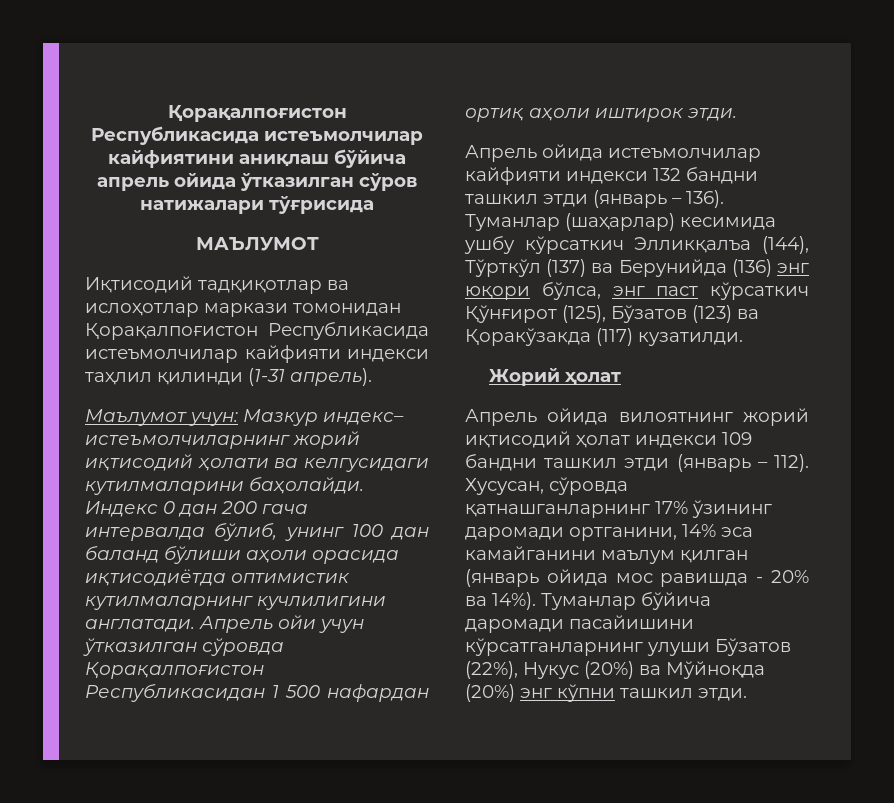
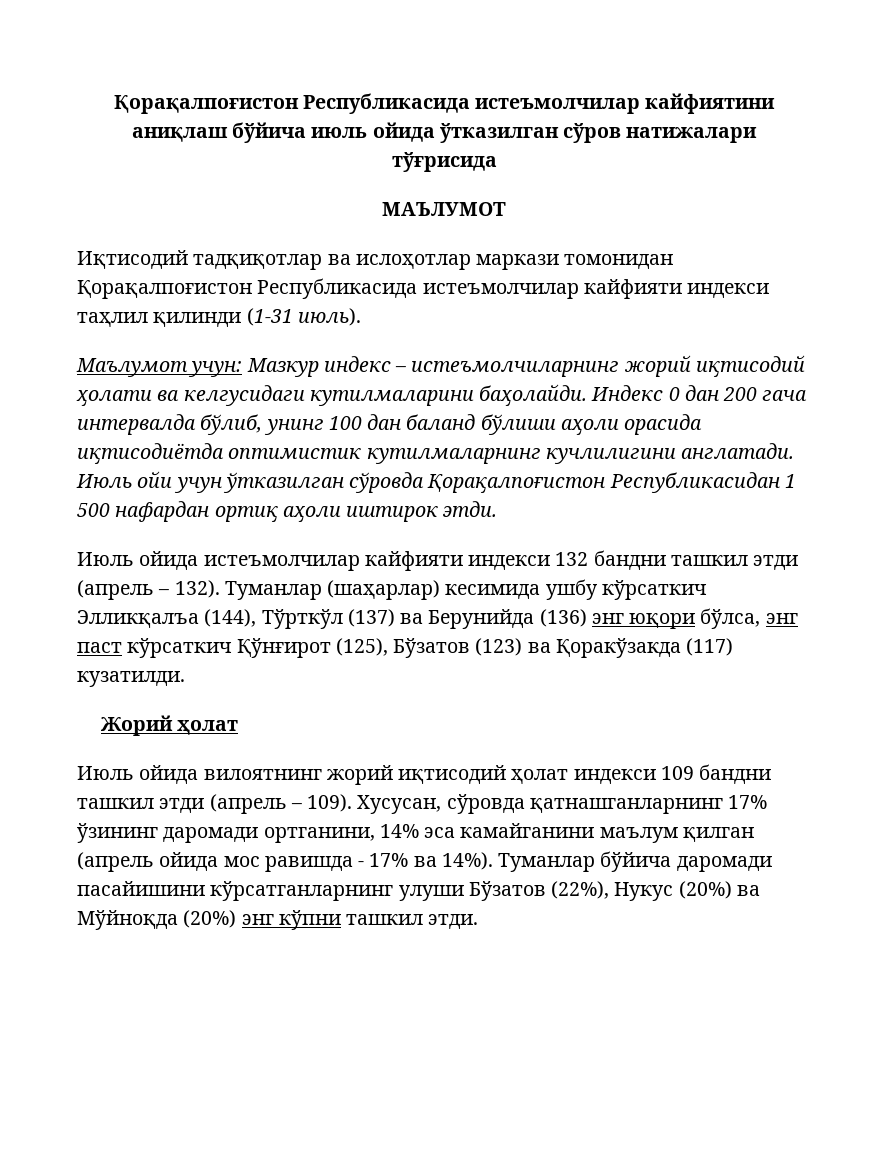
[96,177,169,191] апрель -> [311,127,368,138] июль
[290,368,372,386] апрель). -> [297,308,361,326] июль).
[323,412,404,425] индекс– -> [323,356,407,372] индекс –
[199,616,273,633] Апрель -> [76,474,132,488] Июль
[465,145,537,162] Апрель -> [77,552,134,566] Июль
[593,190,724,208] (январь – 136). -> [77,580,220,600] (апрель – 132).
[465,409,537,426] Апрель -> [77,766,134,780] Июль
[676,454,809,472] (январь – 112). -> [209,794,353,814] (апрель – 109).
[465,569,539,587] (январь -> [77,852,154,872] (апрель
[771,570,809,583] 20% -> [369,853,409,867] 17%

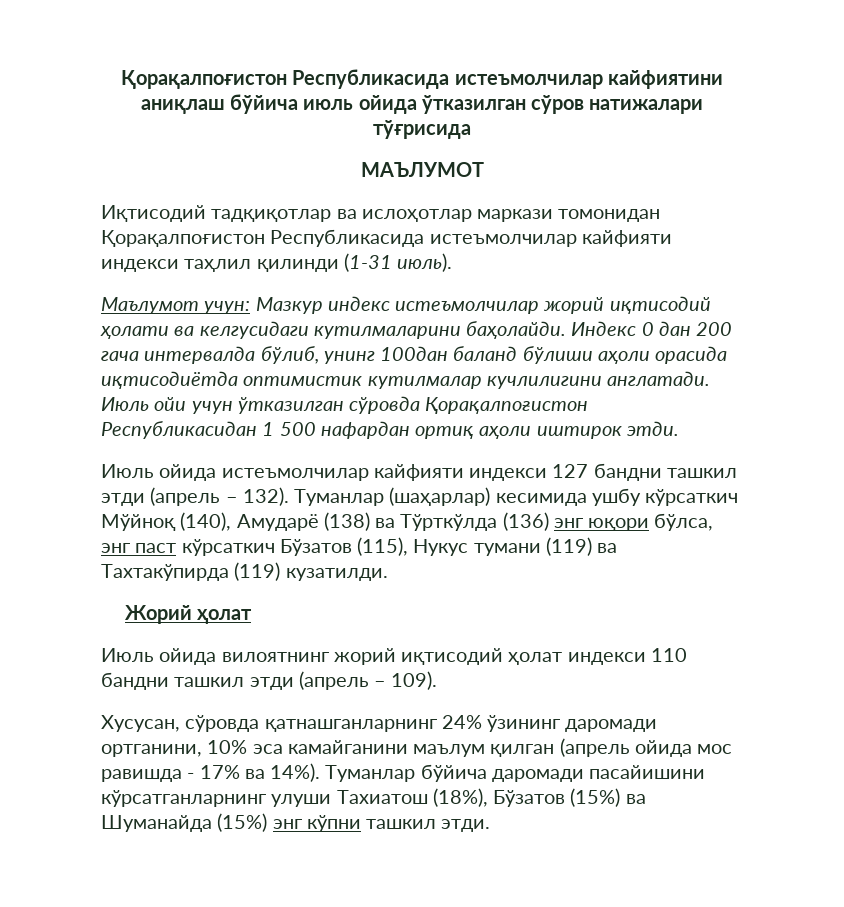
[395,361,620,377] – истеъмолчиларнинг -> [395,301,540,314] истеъмолчилар
[328,414,402,430] 100 дан -> [380,346,449,361] 100дан
[366,448,541,464] кутилмаларнинг -> [367,376,482,389] кутилмалар
[555,552,589,566] 132 -> [552,464,589,478] 127
[77,609,535,629] Элликқалъа (144), Тўрткўл (137) ва Берунийда -> [101,512,498,531] Мўйноқ (140), Амударё (138) ва Тўрткўлда
[236,638,734,658] Қўнғирот (125), Бўзатов (123) ва Қоракўзакда (117) -> [279,537,618,556] [101,562,281,581] Бўзатов (115), Нукус тумани (119) ва Тахтакўпирда (119)
[660,766,694,780] 109 -> [650,648,687,662] 110
(353, 803) none -> (438, 680) //
[728,795,768,809] 17% -> [441,715,482,729] 24%
[379,824,419,838] 14% -> [207,740,248,754] 10%
[468,881,760,901] [77,910,237,930] Бўзатов (22%), Нукус (20%) ва Мўйноқда (20%) -> [336,788,646,807] [101,813,268,832] Тахиатош (18%), Бўзатов (15%) ва Шуманайда (15%)

